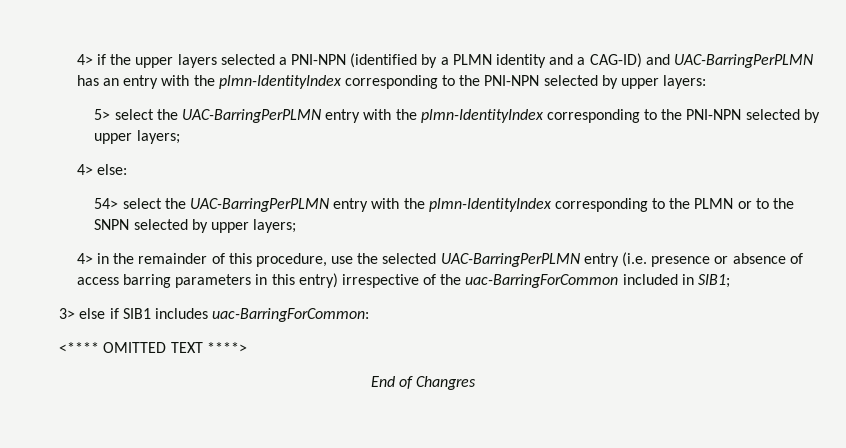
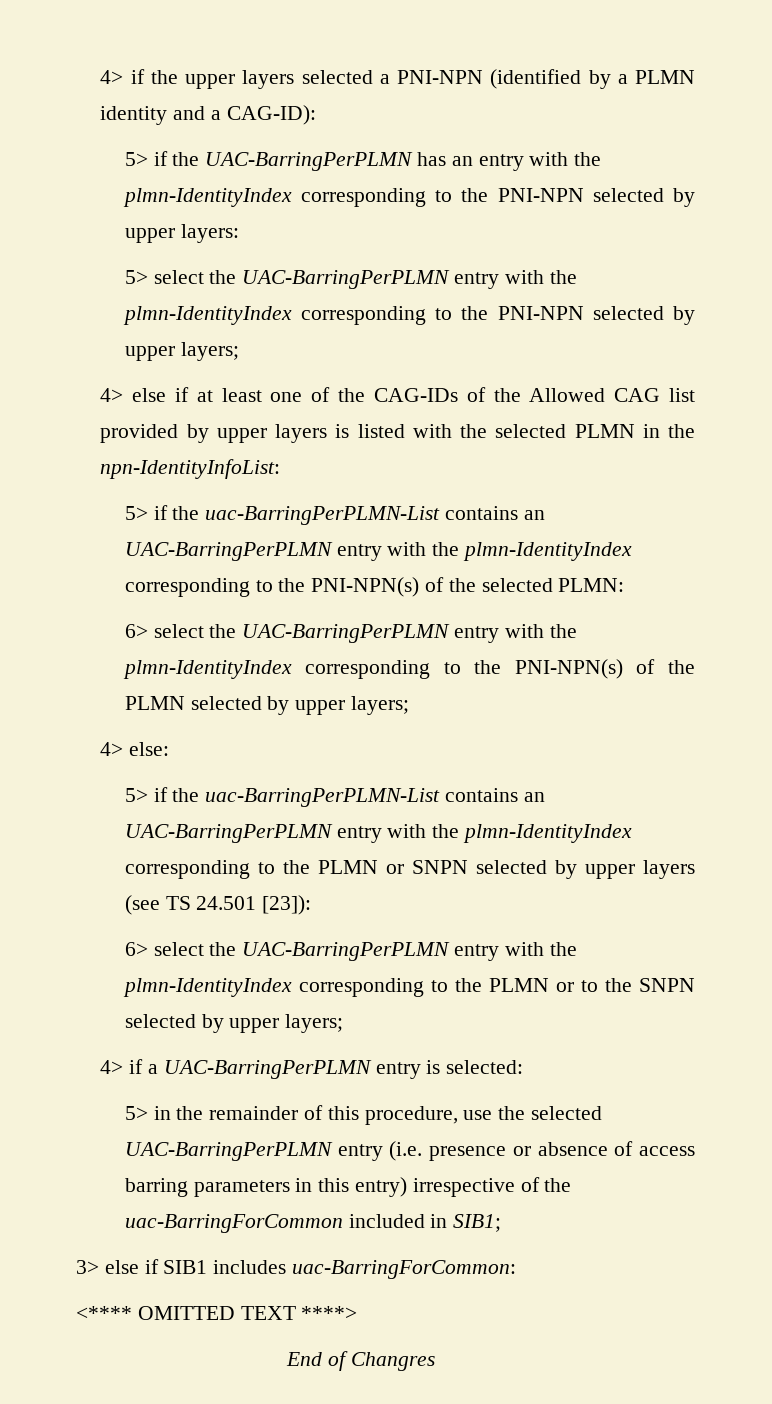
[589,53,670,68] CAG-ID) and -> [226,105,316,125] [124,151,200,166] CAG-ID): // 5> if the
[96,164,127,175] [94,198,119,209] else: // 54> -> [132,387,696,402] [100,424,695,443] [100,459,281,479] [124,505,545,525] [124,542,633,561] [124,577,625,597] [124,624,577,643] [122,659,695,679] [124,696,410,715] [100,742,170,756] [124,787,545,807] [124,824,633,843] [124,860,695,879] [124,895,312,915] [124,942,148,956] else if at least one of the CAG-IDs of the Allowed CAG list provided by upper layers is listed with the selected PLMN in the npn-IdentityInfoList: // 5> if the uac-BarringPerPLMN-List contains an UAC-BarringPerPLMN entry with the plmn-IdentityIndex corresponding to the PNI-NPN(s) of the selected PLMN: // 6> select the UAC-BarringPerPLMN entry with the plmn-IdentityIndex corresponding to the PNI-NPN(s) of the PLMN selected by upper layers; // 4> else: // 5> if the uac-BarringPerPLMN-List contains an UAC-BarringPerPLMN entry with the plmn-IdentityIndex corresponding to the PLMN or SNPN selected by upper layers (see TS 24.501 [23]): // 6>
(93, 258) none -> [129,1059,524,1079] [124,1106,148,1120] if a UAC-BarringPerPLMN entry is selected: // 5>

